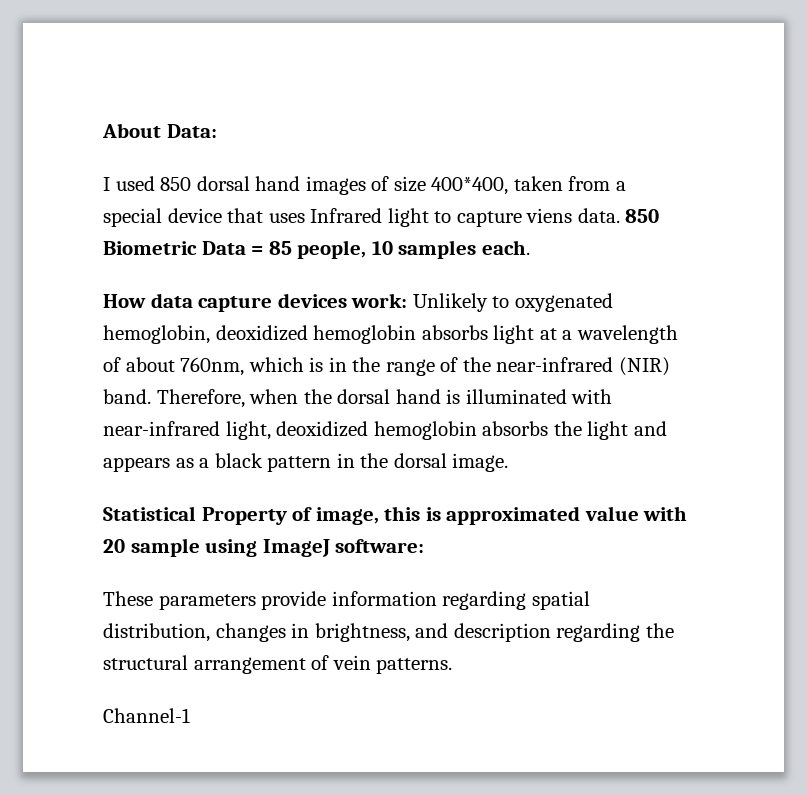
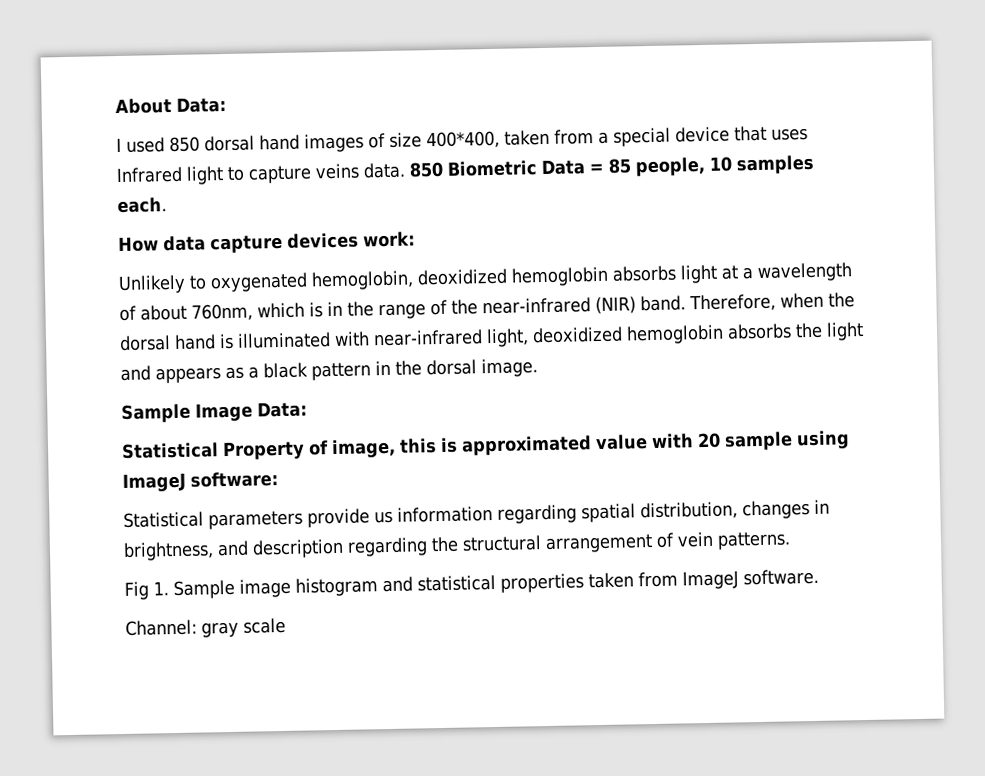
[526,208,573,223] viens -> [315,163,360,180] veins
(408, 300) none -> (415, 239) //
(509, 462) none -> [121,401,307,423] // Sample Image Data:
[103,591,153,606] These -> [123,511,204,528] Statistical
(327, 600) none -> [374,510,393,524] us
[103,708,190,723] Channel-1 -> [124,568,819,600] [125,617,286,638] Fig 1. Sample image histogram and statistical properties taken from ImageJ software. // Channel: gray scale

